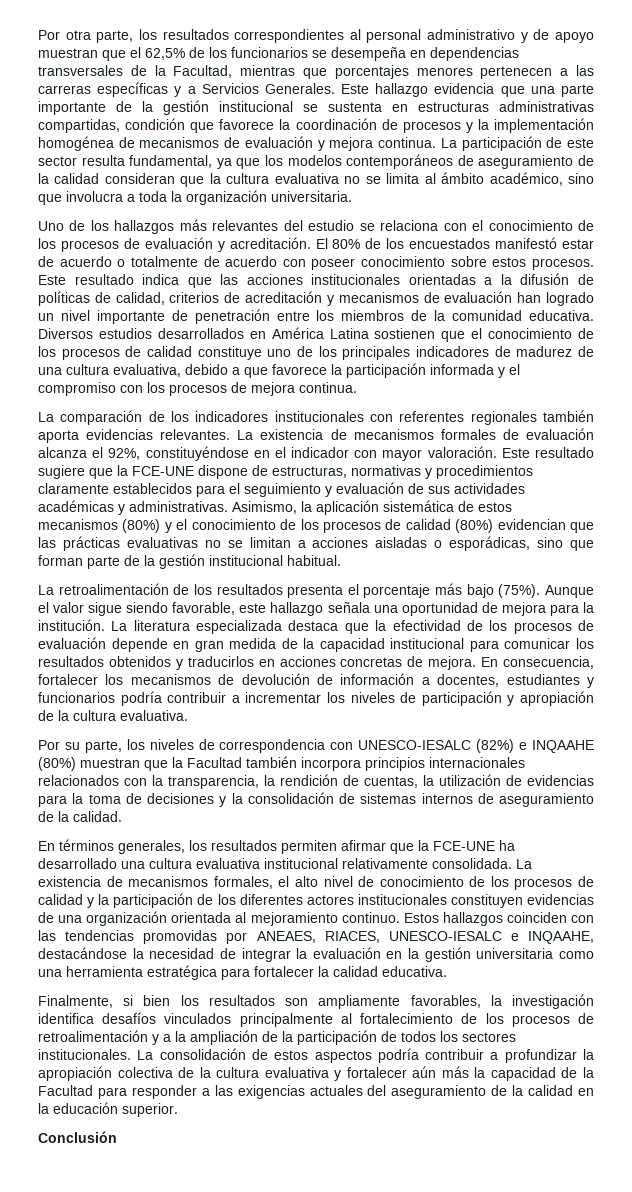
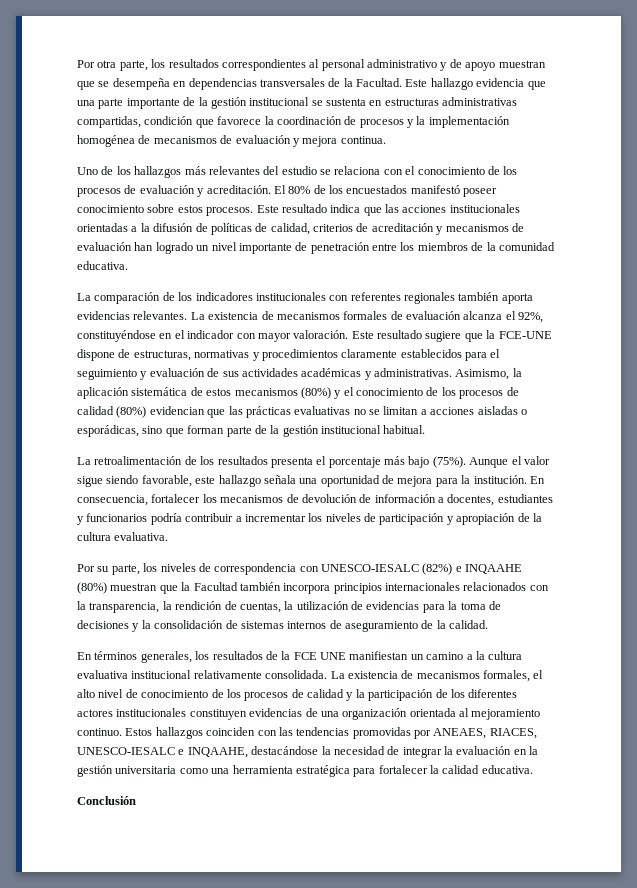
[130,47,308,60] el 62,5% de los funcionarios -> (95, 85) none
[173,65,594,79] [38,82,335,97] Facultad, mientras que porcentajes menores pertenecen a las carreras específicas y a Servicios Generales. -> [356,78,402,87] Facultad.
[440,136,595,151] [38,154,595,169] [38,172,594,187] [38,190,352,205] La participación de este sector resulta fundamental, ya que los modelos contemporáneos de aseguramiento de la calidad consideran que la cultura evaluativa no se limita al ámbito académico, sino que involucra a toda la organización universitaria. -> (386, 140) none
[562,239,595,249] [38,256,306,267] estar de acuerdo o totalmente de acuerdo con -> (460, 189) none
[38,327,594,342] [38,346,595,360] [38,363,520,378] [38,382,357,396] Diversos estudios desarrollados en América Latina sostienen que el conocimiento de los procesos de calidad constituye uno de los principales indicadores de madurez de una cultura evaluativa, debido a que favorece la participación informada y el compromiso con los procesos de mejora continua. -> (128, 265) none
[111,620,595,634] [38,637,594,652] [38,656,477,670] La literatura especializada destaca que la efectividad de los procesos de evaluación depende en gran medida de la capacidad institucional para comunicar los resultados obtenidos y traducirlos en acciones concretas de mejora. -> (527, 479) none
[281,840,515,854] [38,858,145,869] permiten afirmar que la FCE-UNE ha desarrollado una -> [265,651,485,660] de la FCE UNE manifiestan un camino a la
[38,994,594,1009] [38,1012,594,1027] [38,1030,516,1045] [38,1048,594,1063] [38,1066,595,1081] [38,1085,594,1099] [38,1102,178,1117] // Finalmente, si bien los resultados son ampliamente favorables, la investigación identifica desafíos vinculados principalmente al fortalecimiento de los procesos de retroalimentación y a la ampliación de la participación de todos los sectores institucionales. La consolidación de estos aspectos podría contribuir a profundizar la apropiación colectiva de la cultura evaluativa y fortalecer aún más la capacidad de la Facultad para responder a las exigencias actuales del aseguramiento de la calidad en la educación superior. -> (533, 769) none

